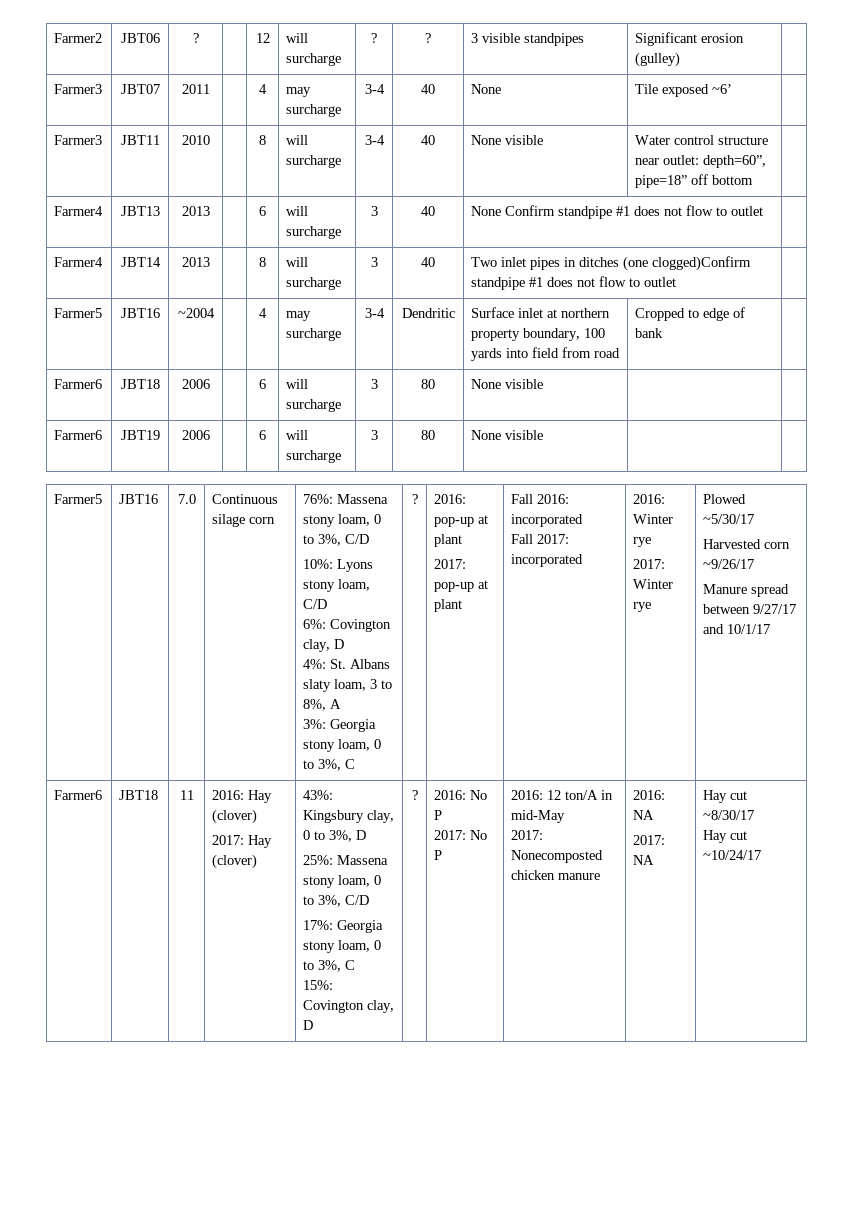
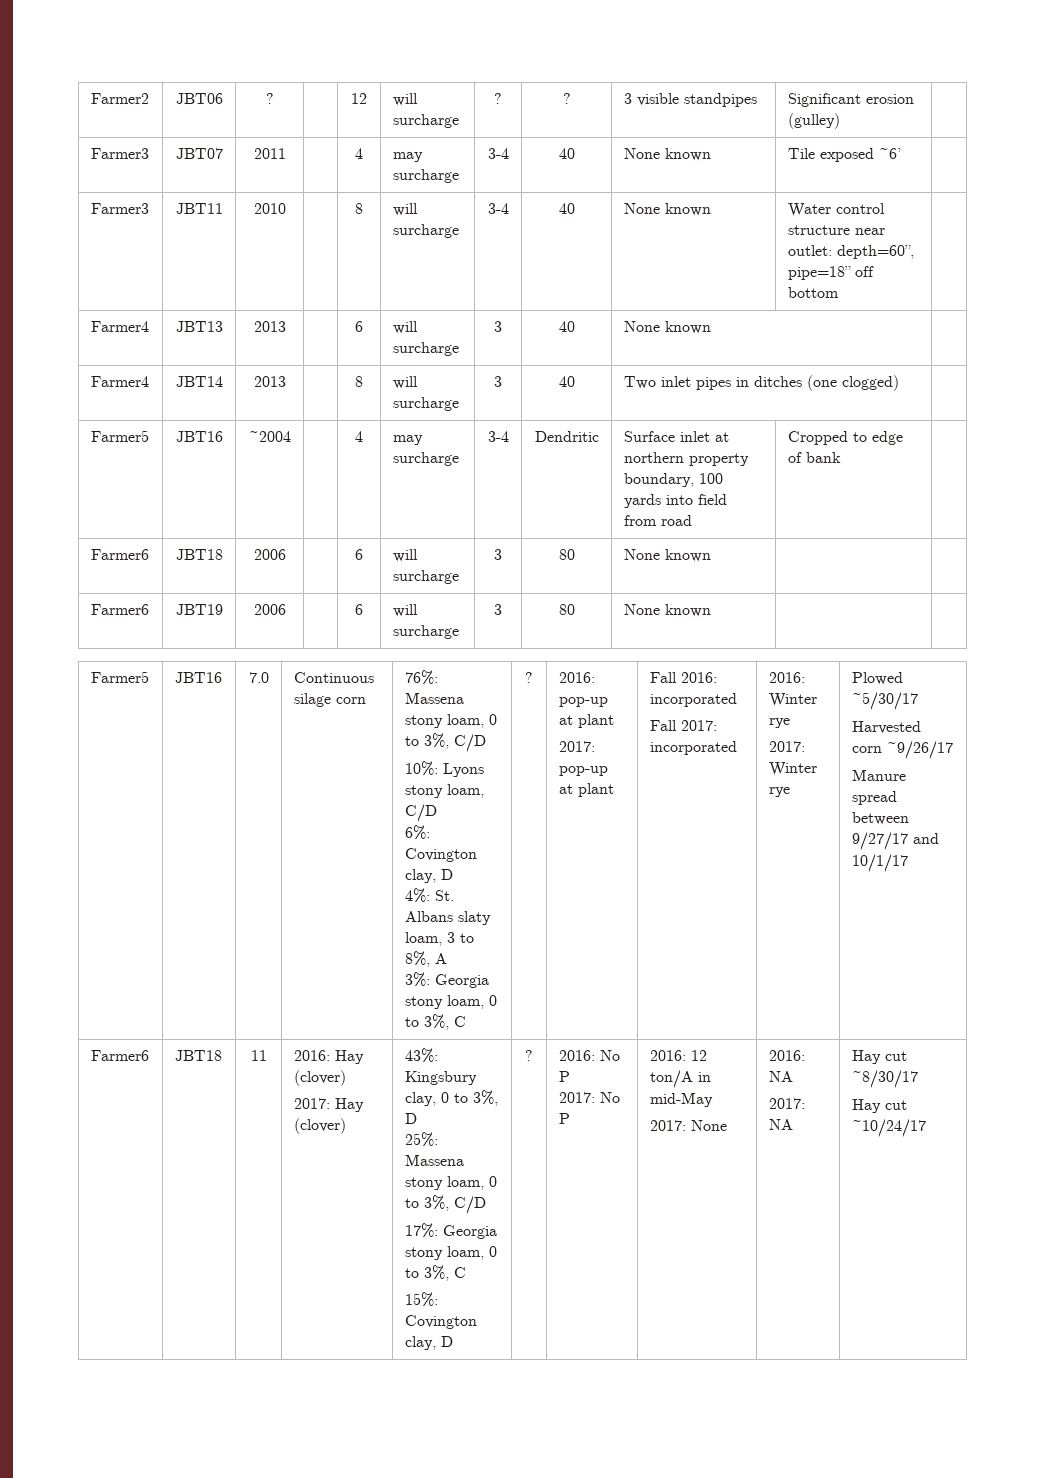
(502, 89) none -> [664,148,711,161] known
[505,135,544,145] visible -> [664,203,711,216] known
[505,205,764,219] Confirm standpipe #1 does not flow to outlet -> [664,321,711,334] known
[652,256,752,271] [471,276,677,290] clogged)Confirm standpipe #1 does not flow to outlet -> [841,375,899,391] clogged)
[505,379,544,389] visible -> [664,549,711,562] known
[505,430,544,440] visible -> [664,604,711,617] known
[511,830,544,840] [511,850,604,863] [511,870,601,880] 2017: Nonecomposted chicken manure -> [649,1120,727,1131] 2017: None

